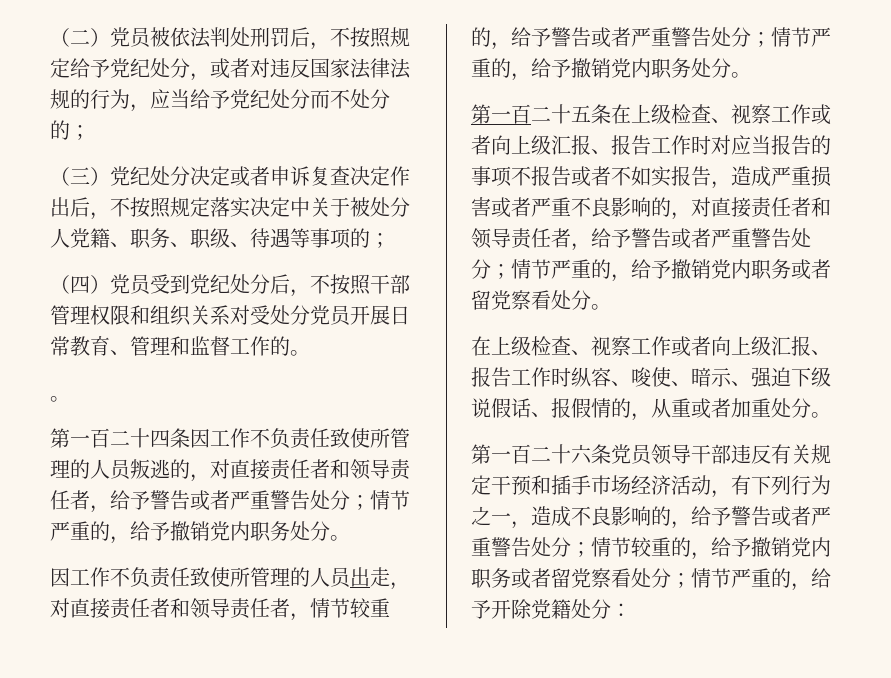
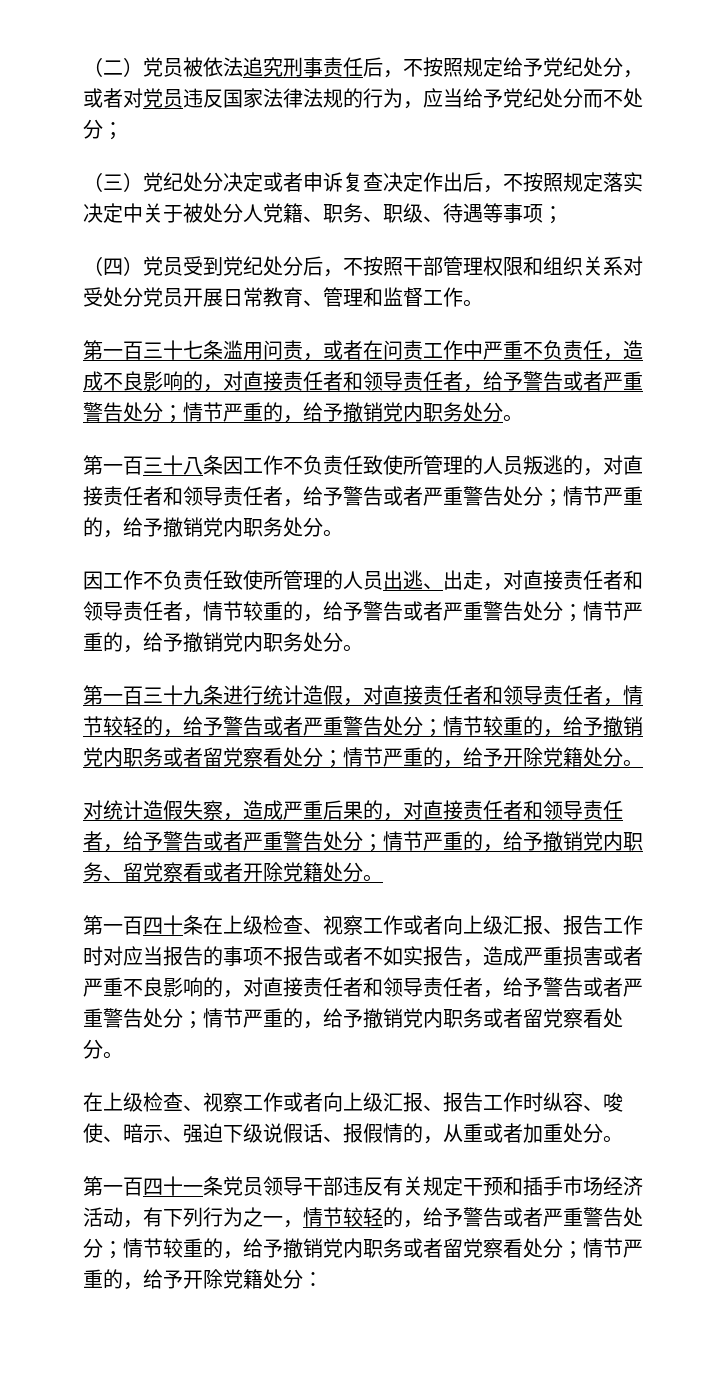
[210,27,290,47] 判处刑罚 -> [243,57,363,77] 追究刑事责任
(270, 68) none -> [143,88,183,108] 党员
[50,120,70,140] 的 -> (103, 129) none
[350,228,370,248] 的 -> (543, 213) none
[270,336,310,356] [50,396,70,402] [50,428,170,448] 的。 // 。 // 第一百二十四 -> [463,299,483,307] [83,340,643,361] [83,371,643,392] [83,402,523,423] [83,455,203,475] 。 // 第一百三十七条滥用问责，或者在问责工作中严重不负责任，造成不良影响的，对直接责任者和领导责任者，给予警告或者严重警告处分；情节严重的，给予撤销党内职务处分。 // 第一百三十八
(370, 577) none -> [403,570,463,590] 逃、出
[531,104,591,124] 二十五 -> [143,685,643,706] [83,716,643,737] [83,747,643,768] [83,800,623,821] [83,831,643,852] [83,862,383,883] [83,915,183,935] 三十九条进行统计造假，对直接责任者和领导责任者，情节较轻的，给予警告或者严重警告处分；情节较重的，给予撤销党内职务或者留党察看处分；情节严重的，给予开除党籍处分。 // 对统计造假失察，造成严重后果的，对直接责任者和领导责任者，给予警告或者严重警告处分；情节严重的，给予撤销党内职务、留党察看或者开除党籍处分。 // 第一百四十
[531,444,592,464] 二十六 -> [143,1176,203,1196] 四十一
[531,506,651,527] 造成不良影响 -> [303,1207,383,1227] 情节较轻

